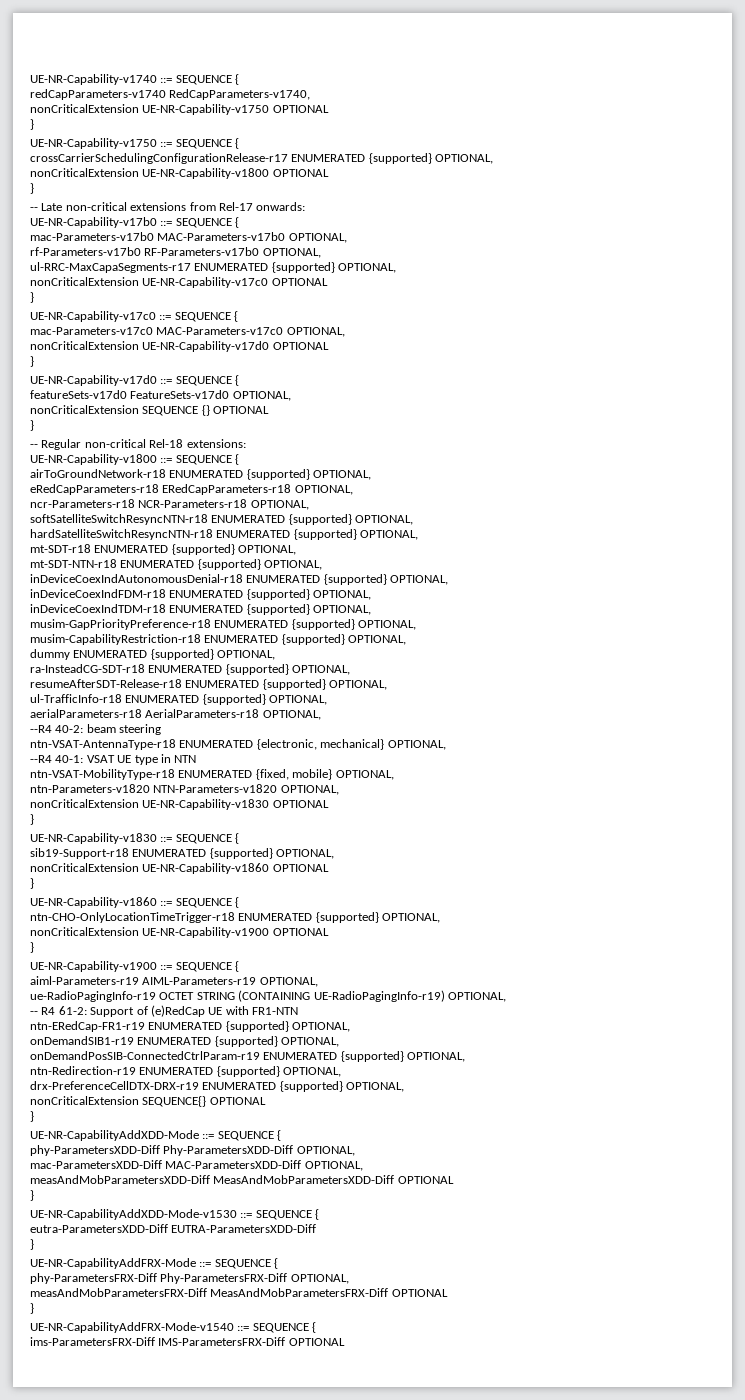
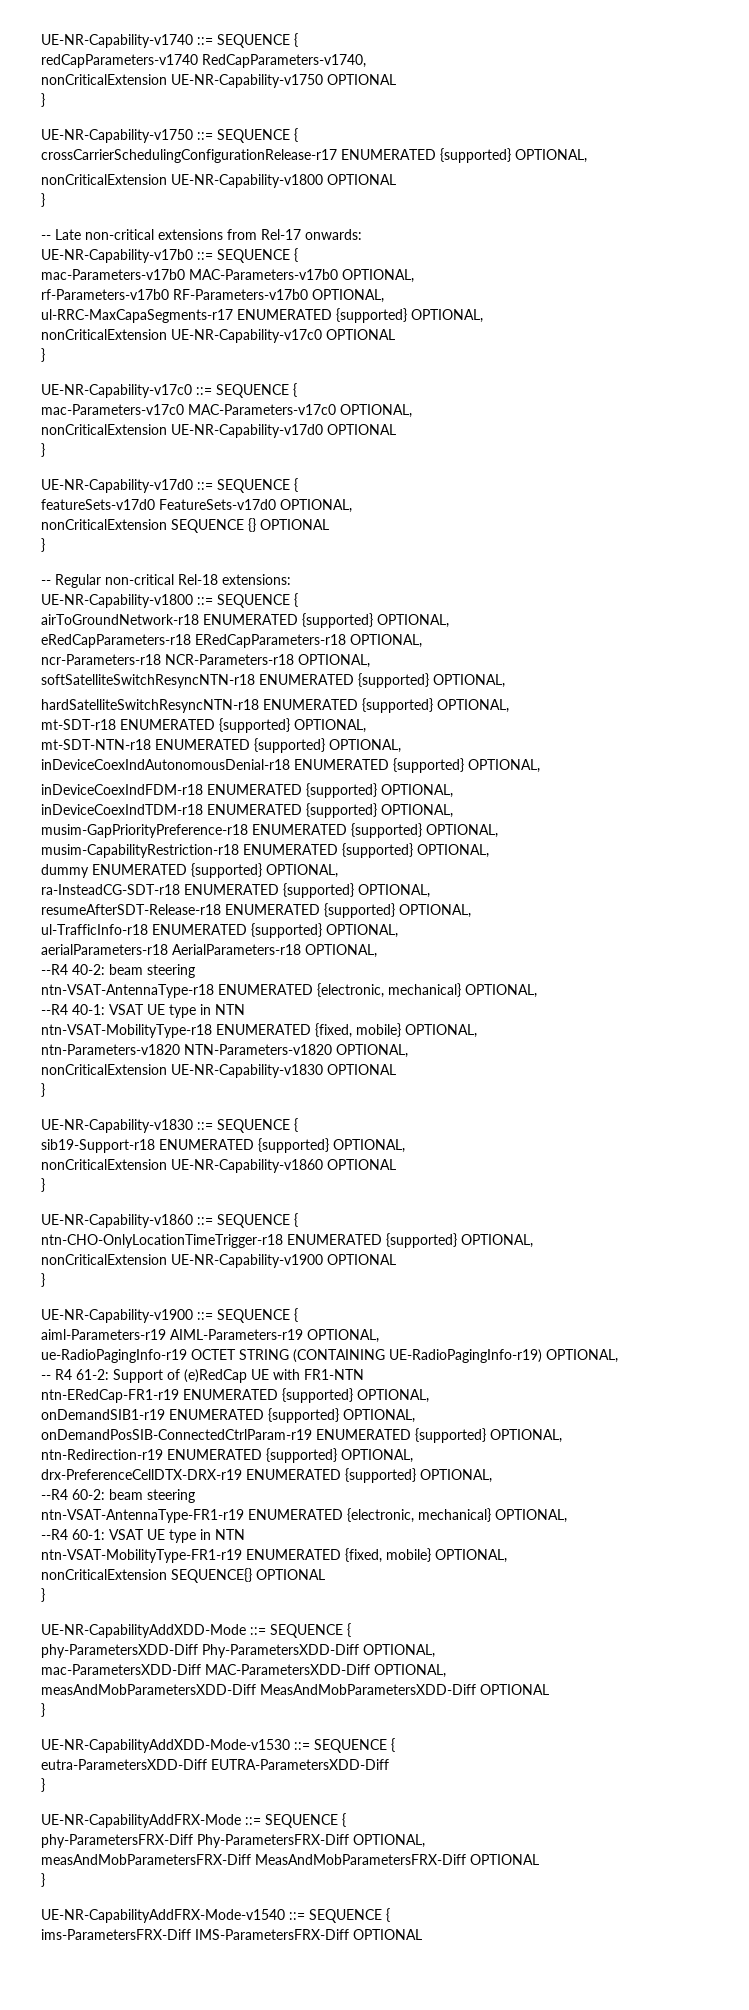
(405, 1087) none -> [41,1489,195,1503] [41,1508,567,1523] [41,1529,245,1543] [41,1548,507,1563] // --R4 60-2: beam steering // ntn-VSAT-AntennaType-FR1-r19 ENUMERATED {electronic, mechanical} OPTIONAL, // --R4 60-1: VSAT UE type in NTN // ntn-VSAT-MobilityType-FR1-r19 ENUMERATED {fixed, mobile} OPTIONAL,

